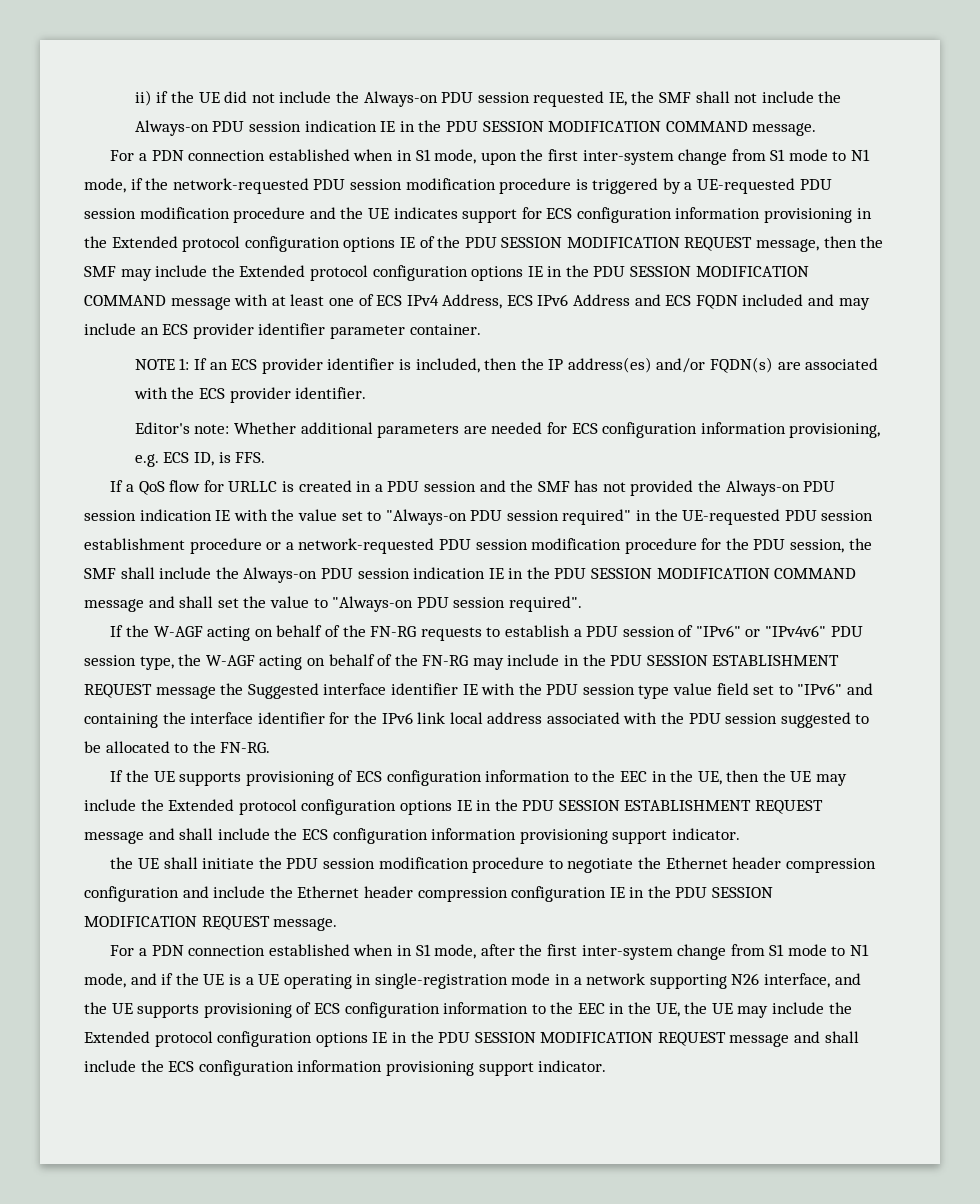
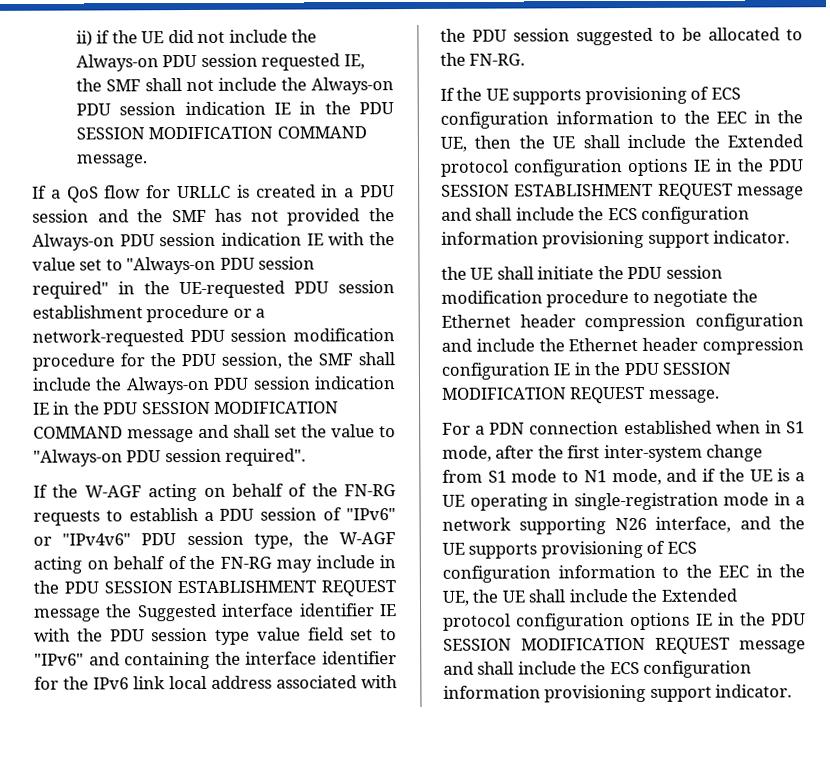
[110,149,871,165] [84,178,832,194] [84,207,872,223] [84,236,884,252] [84,265,809,281] [84,294,870,310] [84,323,481,339] [134,357,879,374] [133,387,367,403] [134,422,881,438] [134,452,266,467] // For a PDN connection established when in S1 mode, upon the first inter-system change from S1 mode to N1 mode, if the network-requested PDU session modification procedure is triggered by a UE-requested PDU session modification procedure and the UE indicates support for ECS configuration information provisioning in the Extended protocol configuration options IE of the PDU SESSION MODIFICATION REQUEST message, then the SMF may include the Extended protocol configuration options IE in the PDU SESSION MODIFICATION COMMAND message with at least one of ECS IPv4 Address, ECS IPv6 Address and ECS FQDN included and may include an ECS provider identifier parameter container. // NOTE 1: If an ECS provider identifier is included, then the IP address(es) and/or FQDN(s) are associated with the ECS provider identifier. // Editor's note: Whether additional parameters are needed for ECS configuration information provisioning, e.g. ECS ID, is FFS. -> (149, 161) none
[816,774,848,786] may -> [582,135,620,149] shall
[737,1006,769,1018] may -> [528,589,566,603] shall

